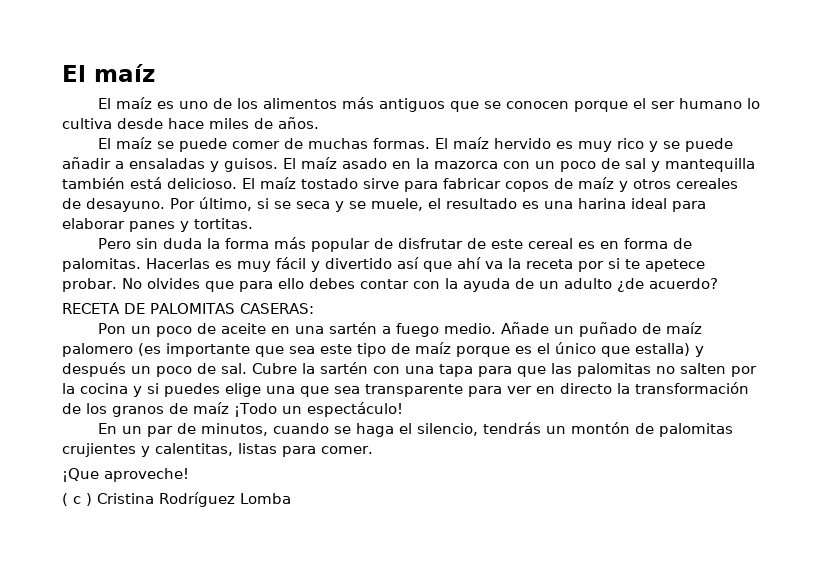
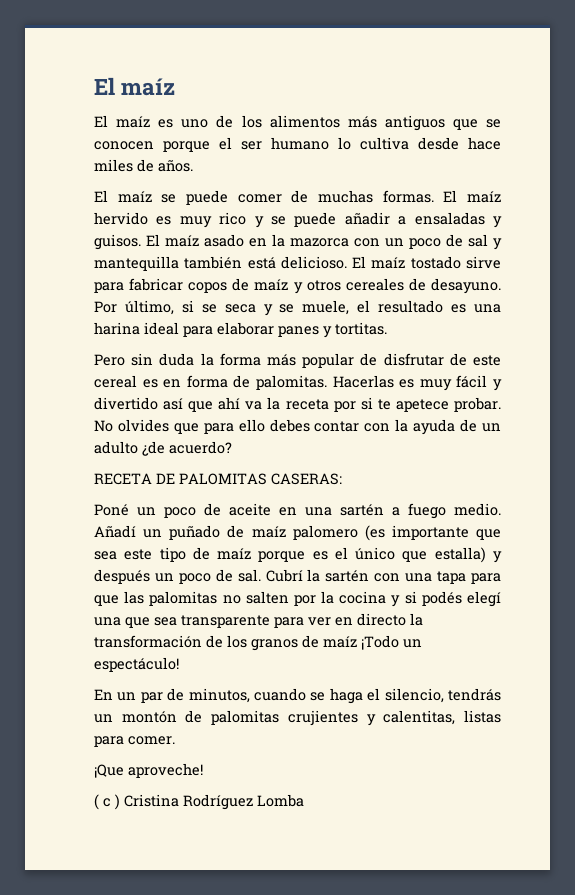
[97,323,126,334] Pon -> [94,504,129,516] Poné
[500,322,549,334] Añade -> [94,525,136,538] Añadí
[252,363,297,374] Cubre -> [265,569,303,582] Cubrí
[164,383,261,397] puedes elige -> [421,591,501,607] podés elegí

